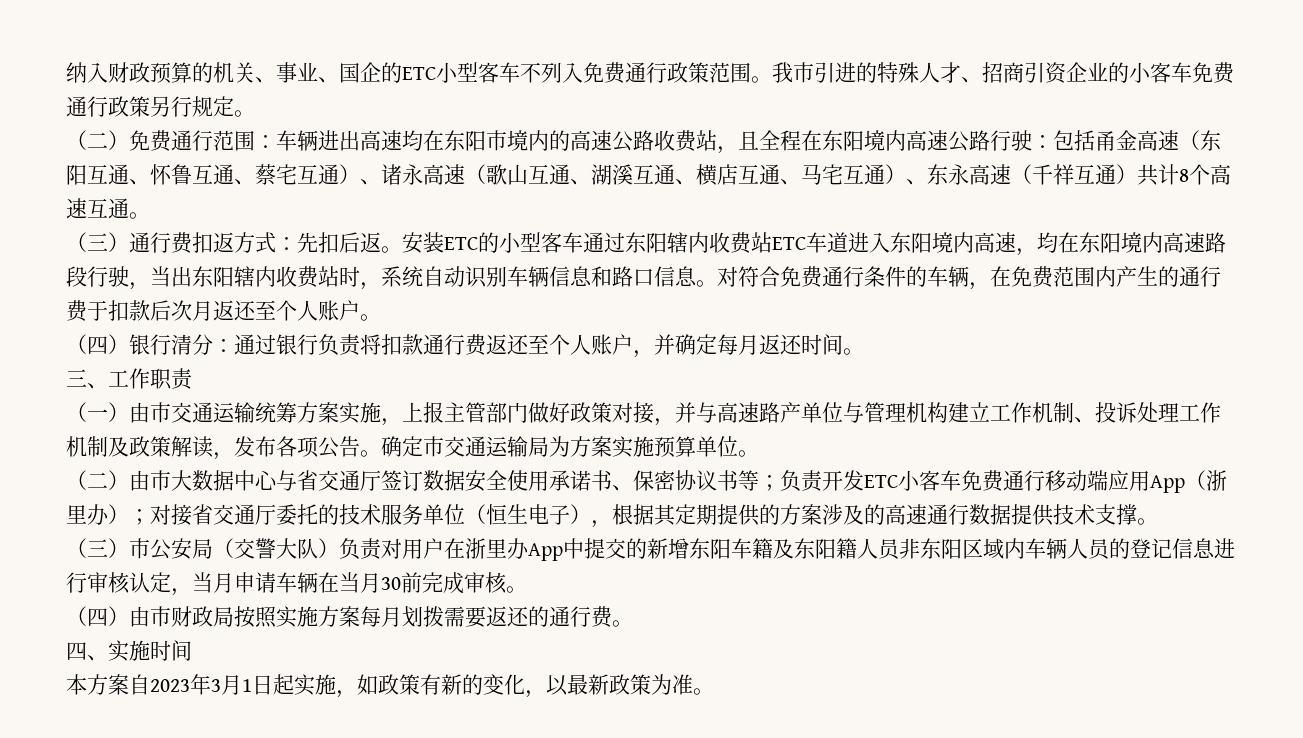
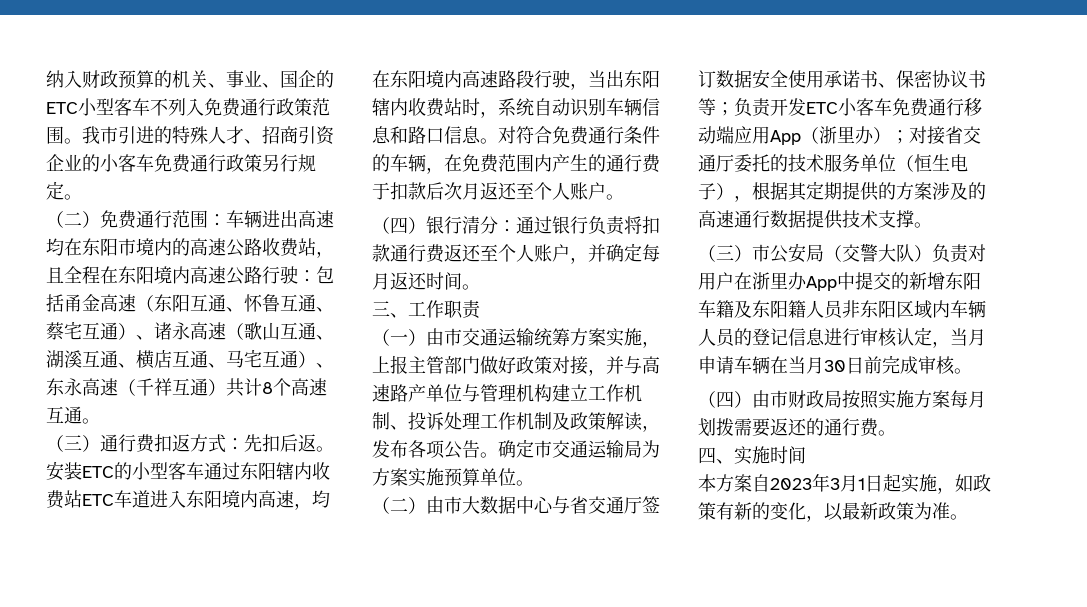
(401, 583) none -> [846,357,864,374] 日

